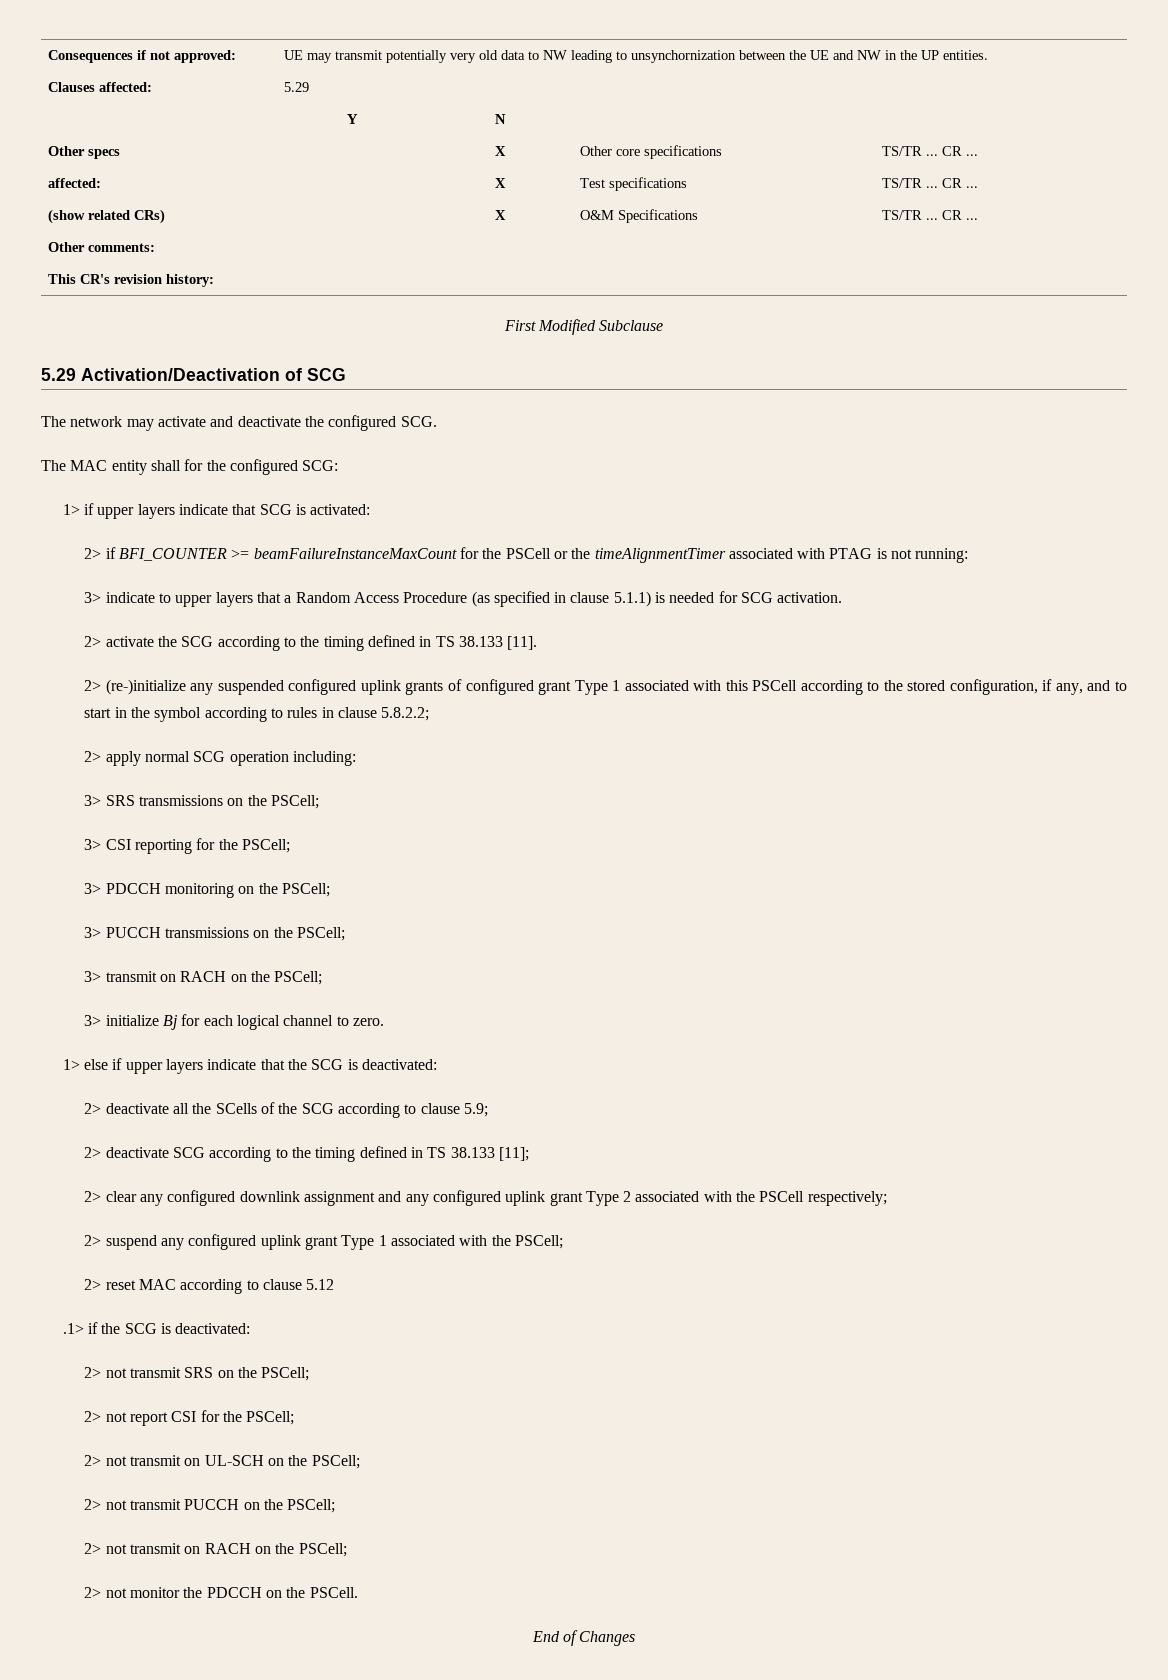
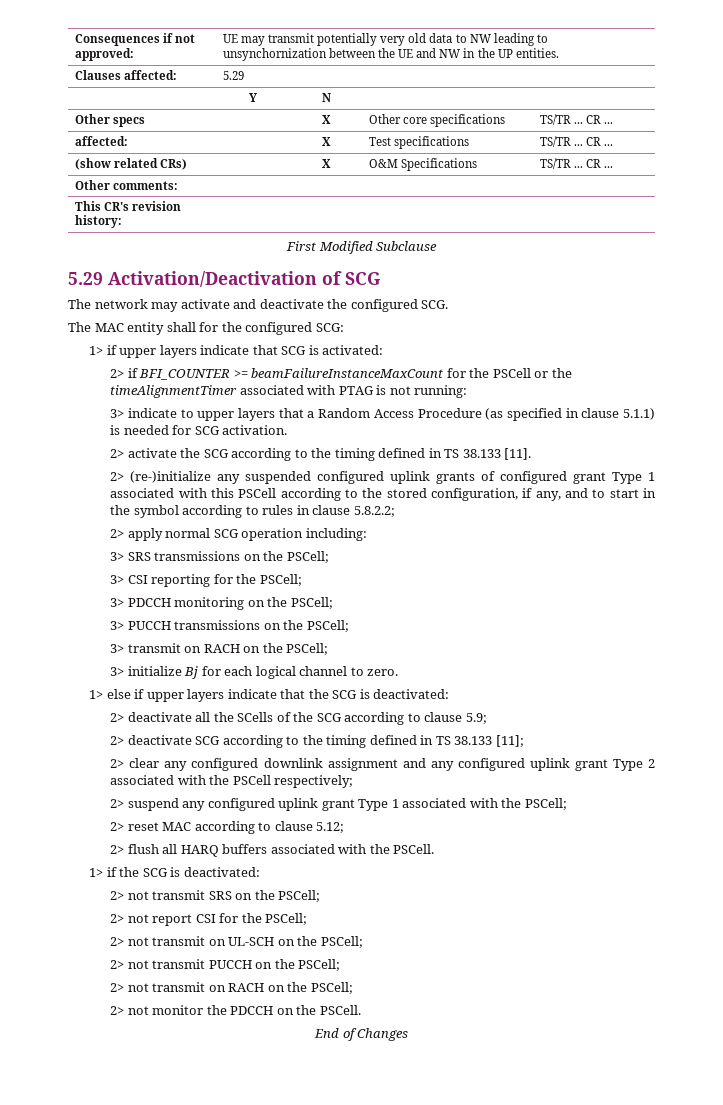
[306,1279,335,1290] [62,1323,84,1334] 5.12 // .1> -> [316,822,345,833] [110,844,435,857] [89,868,104,877] 5.12; // 2> flush all HARQ buffers associated with the PSCell. // 1>

